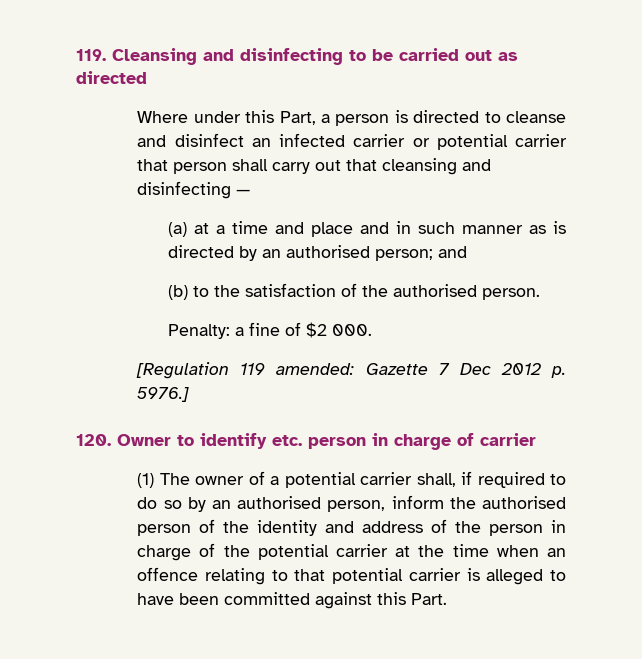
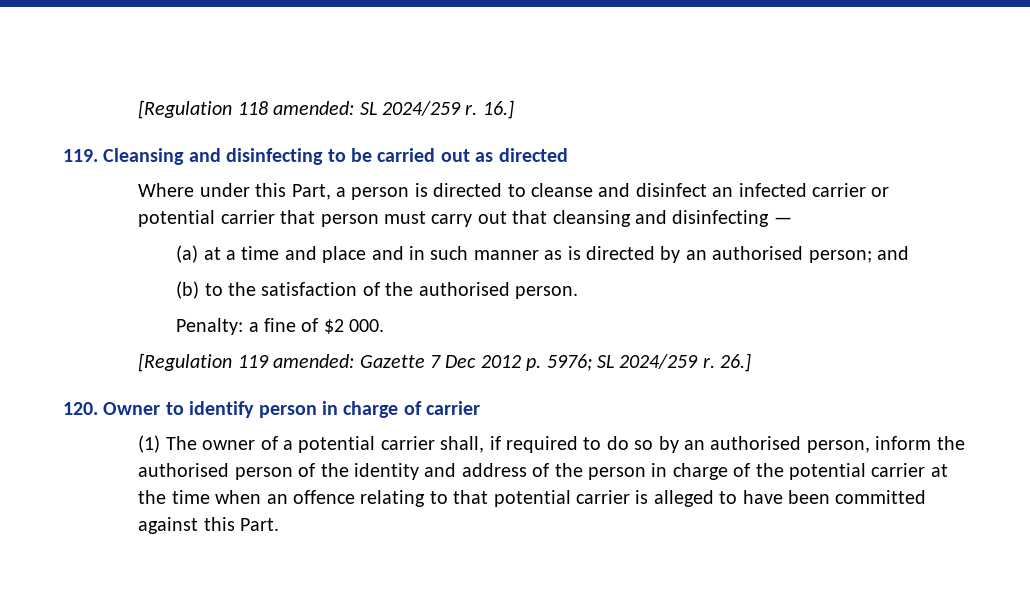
(76, 55) none -> [138,100,514,119] [Regulation 118 amended: SL 2024/259 r. 16.] //
[232,159,269,171] shall -> [384,211,427,224] must
[137,387,190,402] 5976.] -> [546,353,752,372] 5976; SL 2024/259 r. 26.]
[272,435,302,446] etc. -> (255, 409) none

